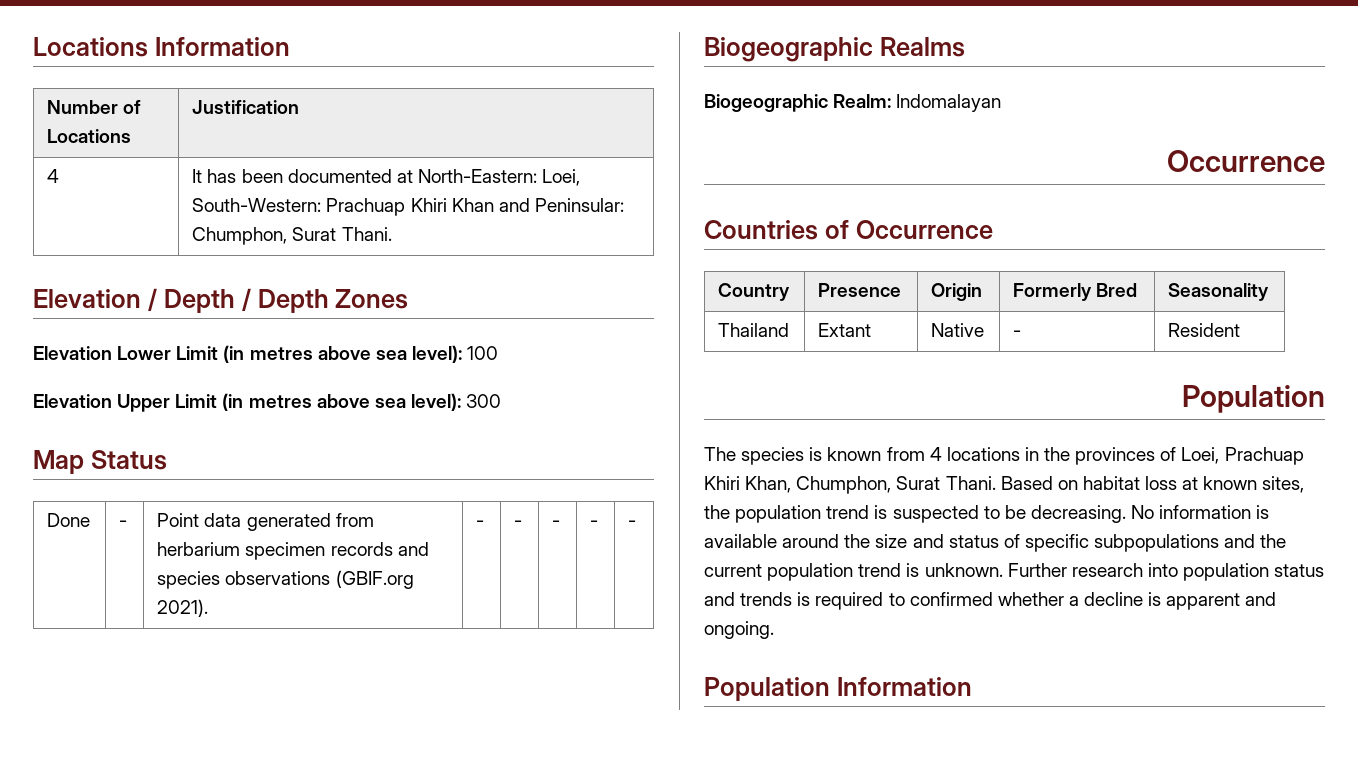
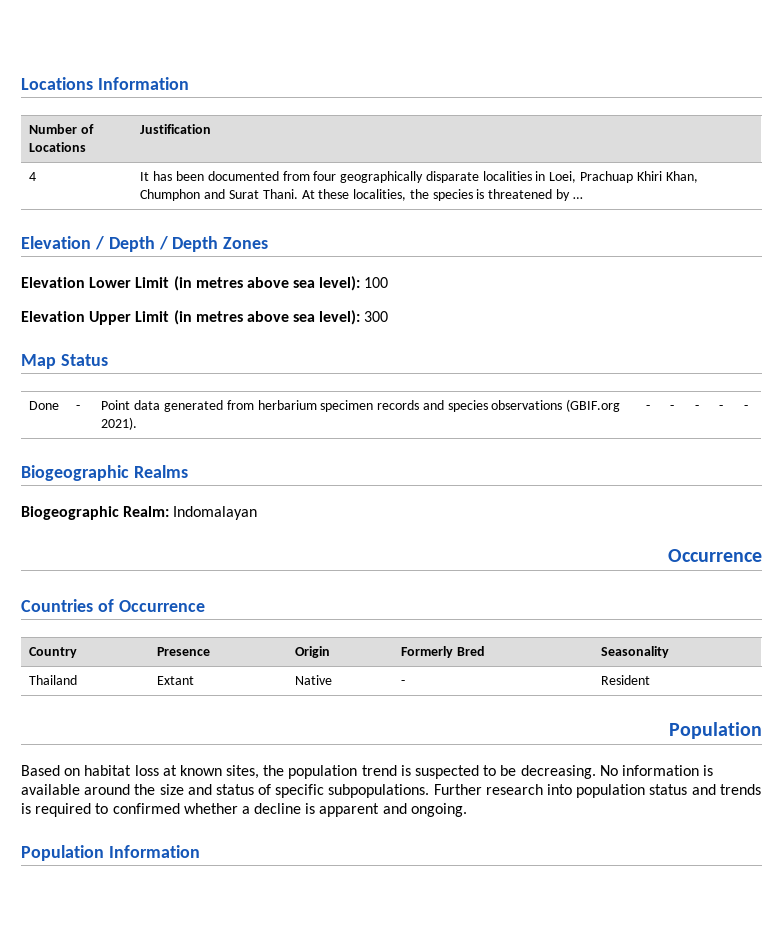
[396,169,581,186] [192,198,624,216] [192,227,392,245] at North-Eastern: Loei, South-Western: Prachuap Khiri Khan and Peninsular: Chumphon, Surat Thani. -> [282,171,698,183] [140,189,583,201] from four geographically disparate localities in Loei, Prachuap Khiri Khan, Chumphon and Surat Thani. At these localities, the species is threatened by …
[704,447,1304,465] [704,476,996,494] The species is known from 4 locations in the provinces of Loei, Prachuap Khiri Khan, Chumphon, Surat Thani. -> (762, 730) none
[1094,534,1287,552] [704,563,1003,581] subpopulations and the current population trend is unknown. -> [328,784,430,798] subpopulations.

